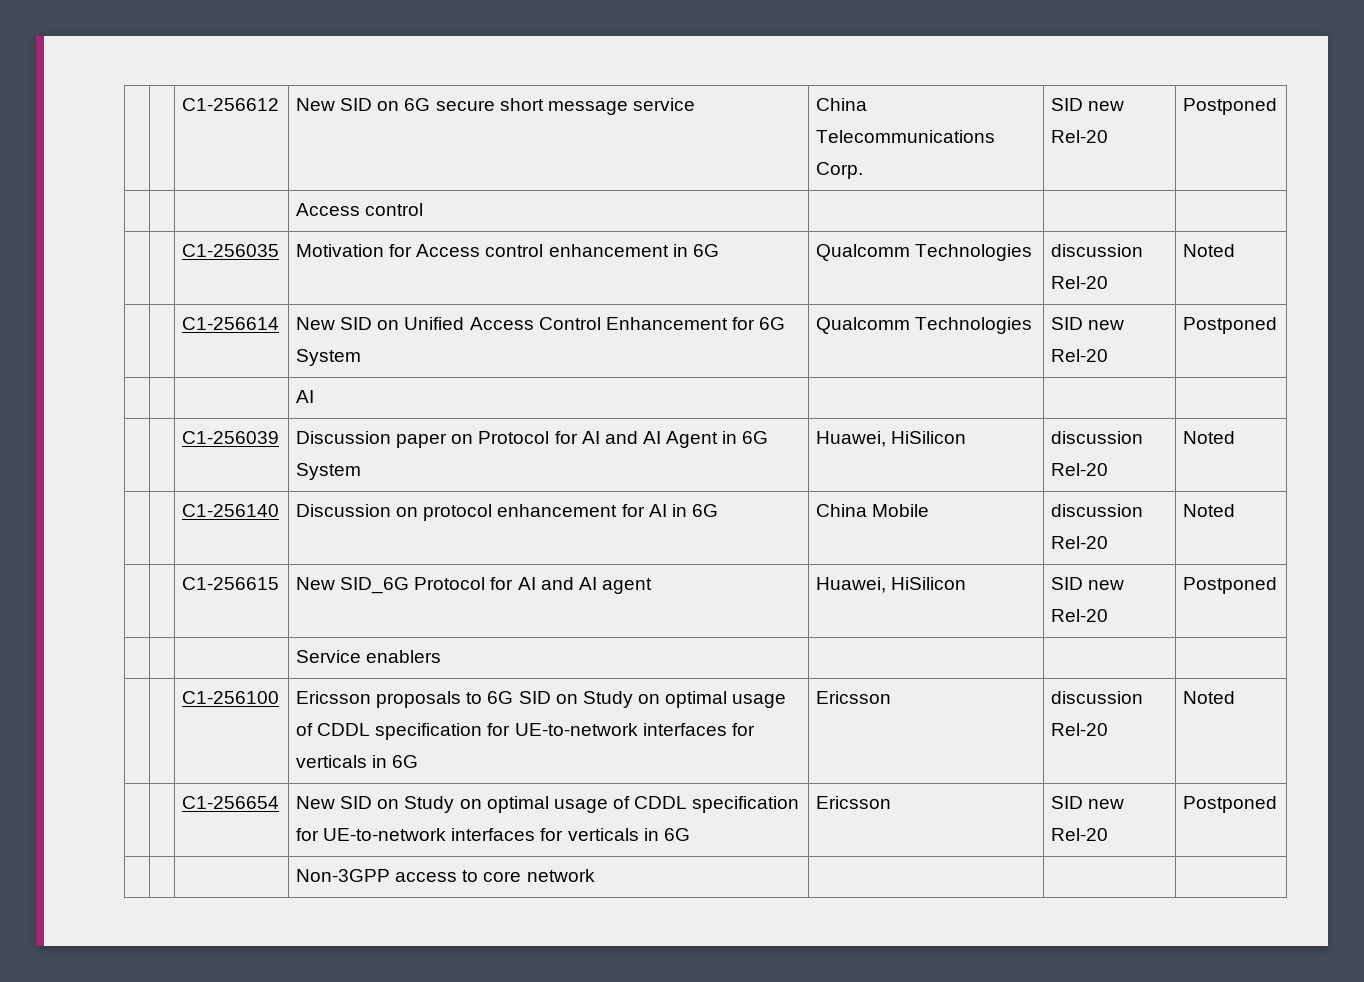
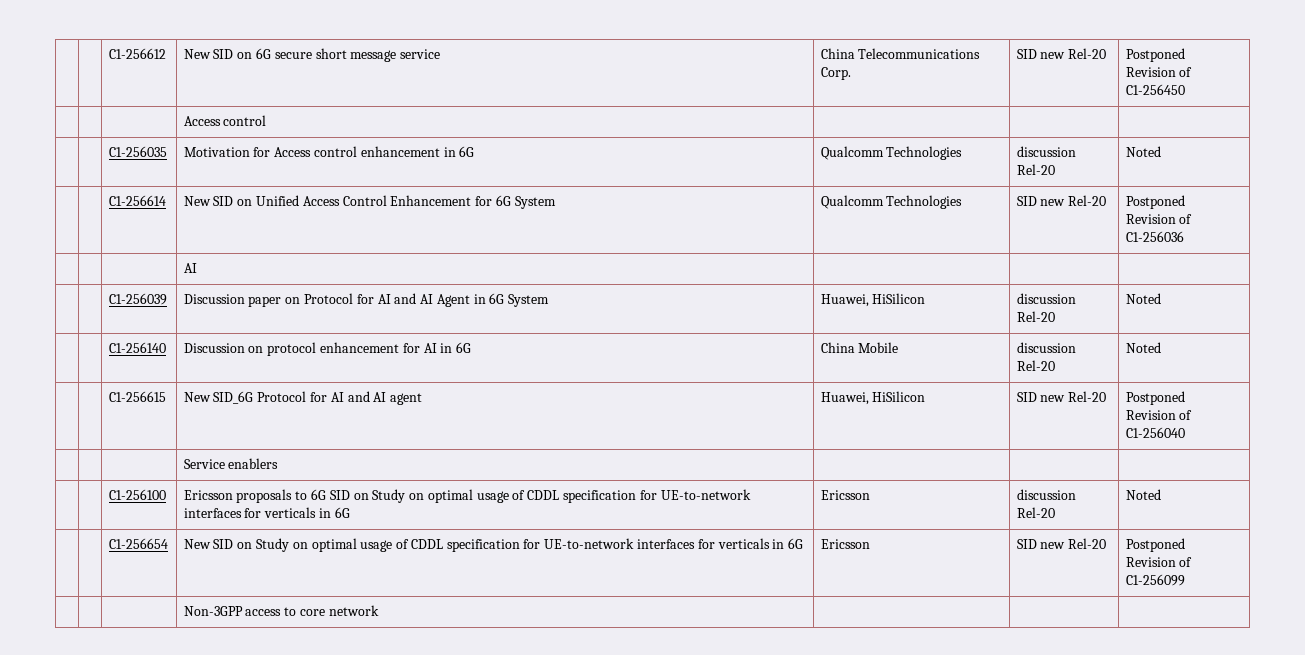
(1277, 106) none -> [1125,67,1193,77] [1125,84,1185,95] // Revision of C1-256450
(1277, 325) none -> [1125,214,1193,224] [1125,231,1184,242] // Revision of C1-256036
(1277, 585) none -> [1125,410,1193,420] [1125,427,1185,438] // Revision of C1-256040
(1277, 804) none -> [1125,557,1193,567] [1125,574,1185,586] // Revision of C1-256099

